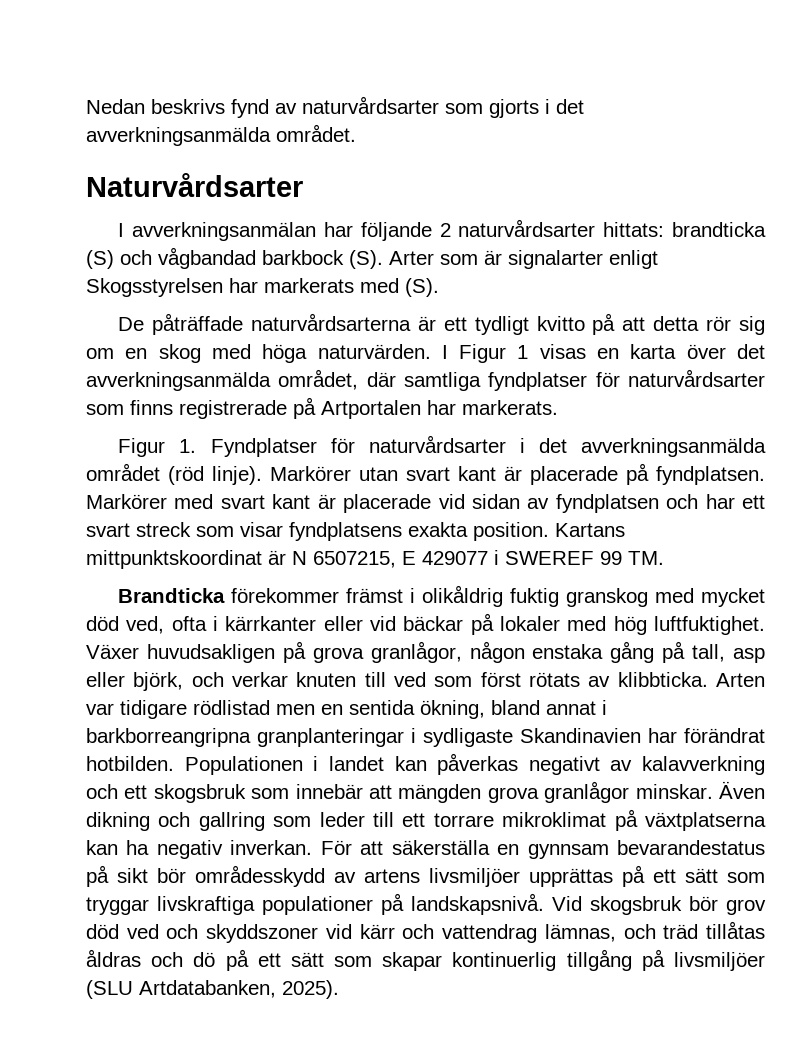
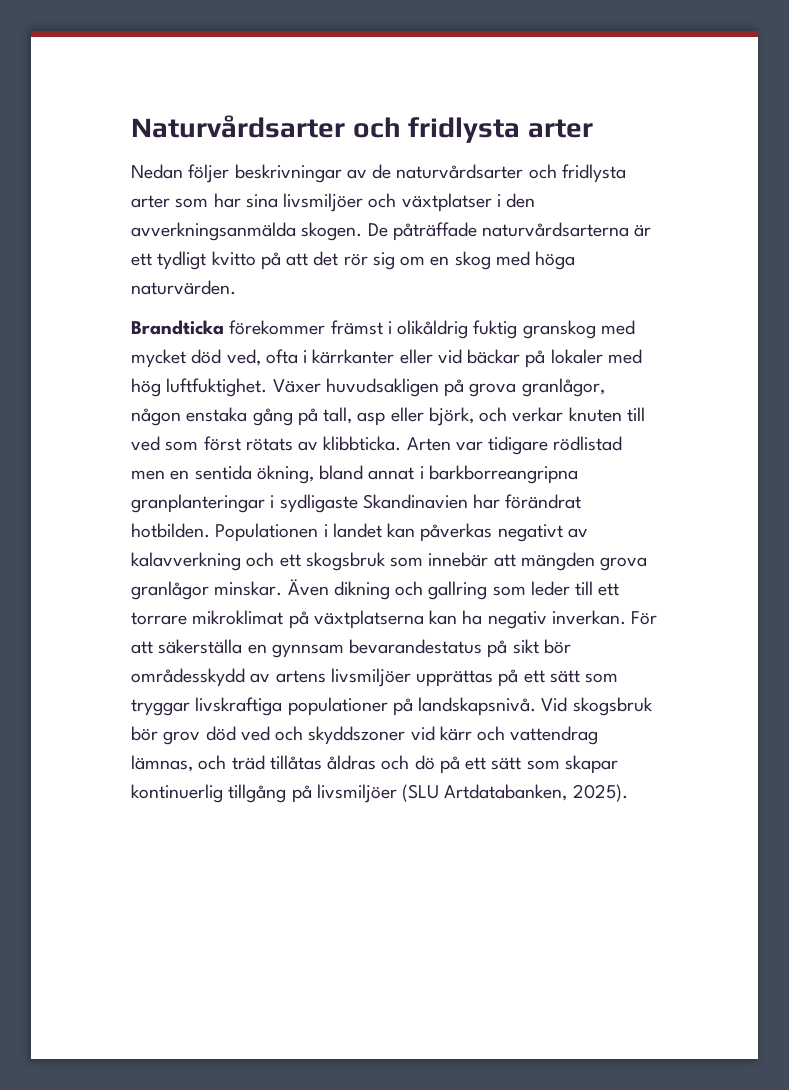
[86,96,584,118] [86,124,356,146] [86,173,303,197] [118,219,766,241] [86,247,658,269] [86,278,439,297] Nedan beskrivs fynd av naturvårdsarter som gjorts i det avverkningsanmälda området. // Naturvårdsarter // I avverkningsanmälan har följande 2 naturvårdsarter hittats: brandticka (S) och vågbandad barkbock (S). Arter som är signalarter enligt Skogsstyrelsen har markerats med (S). // -> [131,115,593,143] [131,164,626,183] [131,193,536,212] [131,222,363,241] Naturvårdsarter och fridlysta arter // Nedan följer beskrivningar av de naturvårdsarter och fridlysta arter som har sina livsmiljöer och växtplatser i den avverkningsanmälda skogen.
[653,316,700,331] detta -> [313,251,339,266] det
[441,344,765,363] [86,369,765,391] [86,397,558,419] [118,435,766,457] [86,463,765,485] [86,494,765,513] [86,522,625,541] [86,550,664,569] I Figur 1 visas en karta över det avverkningsanmälda området, där samtliga fyndplatser för naturvårdsarter som finns registrerade på Artportalen har markerats. // Figur 1. Fyndplatser för naturvårdsarter i det avverkningsanmälda området (röd linje). Markörer utan svart kant är placerade på fyndplatsen. Markörer med svart kant är placerade vid sidan av fyndplatsen och har ett svart streck som visar fyndplatsens exakta position. Kartans mittpunktskoordinat är N 6507215, E 429077 i SWEREF 99 TM. -> (236, 287) none

